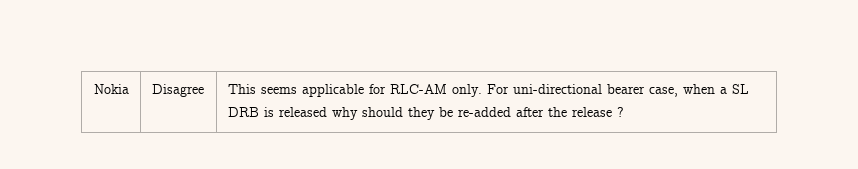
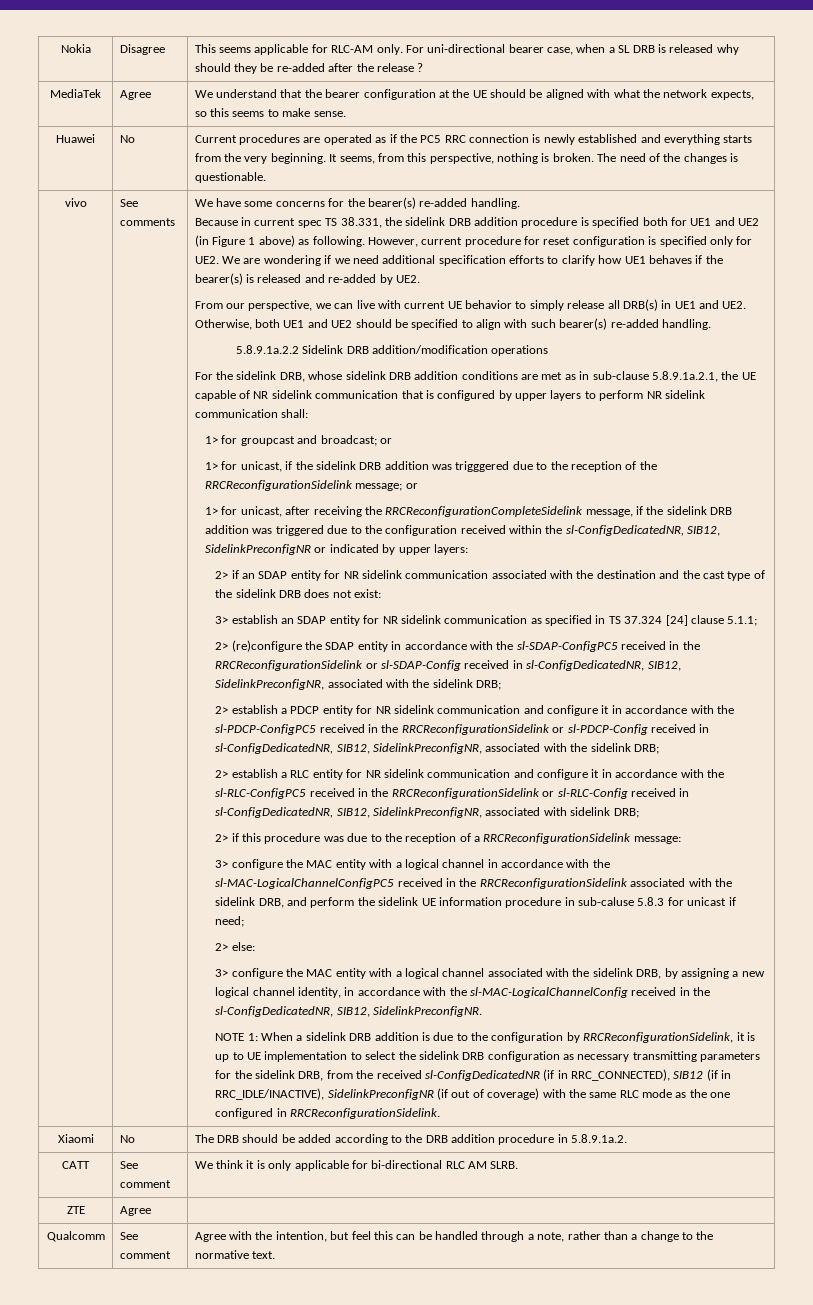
(624, 112) none -> [50,89,101,98] [119,90,151,100] [194,89,754,100] [194,108,346,117] [56,134,95,143] [119,135,135,143] [194,134,753,145] [194,153,739,164] [194,172,266,183] [64,198,87,207] [119,199,138,207] [119,218,175,226] [194,197,520,209] [194,217,760,228] [194,235,753,247] [194,255,723,266] [194,273,420,285] [194,299,747,311] [194,318,711,330] [235,345,549,356] [194,371,756,382] [194,390,705,401] [194,409,309,418] [205,435,392,446] [205,461,657,472] [205,480,418,491] [205,506,733,517] [205,525,721,536] [205,544,468,555] [215,570,765,581] [215,589,382,598] [215,615,758,626] [215,640,700,652] [215,660,681,671] [215,679,502,690] [215,705,734,716] [215,724,710,735] [215,743,659,754] [215,769,724,780] [215,788,690,799] [215,807,639,818] [215,833,681,844] [215,859,610,870] [215,878,732,889] [215,897,736,908] [215,916,245,927] [215,942,255,951] [215,968,765,979] [215,987,711,998] [215,1006,483,1017] [215,1032,755,1043] [215,1051,761,1062] [215,1069,732,1081] [215,1088,731,1100] [215,1108,441,1119] [57,1134,94,1143] [119,1135,135,1143] [194,1134,628,1145] [62,1161,90,1169] [119,1161,138,1169] [119,1180,171,1188] [194,1160,519,1171] [66,1206,85,1214] [119,1206,151,1216] [46,1231,105,1242] [119,1232,138,1240] [119,1251,171,1259] [194,1231,714,1242] [194,1250,276,1259] // MediaTek | Agree | We understand that the bearer configuration at the UE should be aligned with what the network expects, so this seems to make sense. // Huawei | No | Current procedures are operated as if the PC5 RRC connection is newly established and everything starts from the very beginning. It seems, from this perspective, nothing is broken. The need of the changes is questionable. // vivo | See comments | We have some concerns for the bearer(s) re-added handling. // Because in current spec TS 38.331, the sidelink DRB addition procedure is specified both for UE1 and UE2 (in Figure 1 above) as following. However, current procedure for reset configuration is specified only for UE2. We are wondering if we need additional specification efforts to clarify how UE1 behaves if the bearer(s) is released and re-added by UE2. // From our perspective, we can live with current UE behavior to simply release all DRB(s) in UE1 and UE2. Otherwise, both UE1 and UE2 should be specified to align with such bearer(s) re-added handling. // 5.8.9.1a.2.2 Sidelink DRB addition/modification operations // For the sidelink DRB, whose sidelink DRB addition conditions are met as in sub-clause 5.8.9.1a.2.1, the UE capable of NR sidelink communication that is configured by upper layers to perform NR sidelink communication shall: // 1> for groupcast and broadcast; or // 1> for unicast, if the sidelink DRB addition was trigggered due to the reception of the RRCReconfigurationSidelink message; or // 1> for unicast, after receiving the RRCReconfigurationCompleteSidelink message, if the sidelink DRB addition was triggered due to the configuration received within the sl-ConfigDedicatedNR, SIB12, SidelinkPreconfigNR or indicated by upper layers: // 2> if an SDAP entity for NR sidelink communication associated with the destination and the cast type of the sidelink DRB does not exist: // 3> establish an SDAP entity for NR sidelink communication as specified in TS 37.324 [24] clause 5.1.1; // 2> (re)configure the SDAP entity in accordance with the sl-SDAP-ConfigPC5 received in the RRCReconfigurationSidelink or sl-SDAP-Config received in sl-ConfigDedicatedNR, SIB12, SidelinkPreconfigNR, associated with the sidelink DRB; // 2> establish a PDCP entity for NR sidelink communication and configure it in accordance with the sl-PDCP-ConfigPC5 received in the RRCReconfigurationSidelink or sl-PDCP-Config received in sl-ConfigDedicatedNR, SIB12, SidelinkPreconfigNR, associated with the sidelink DRB; // 2> establish a RLC entity for NR sidelink communication and configure it in accordance with the sl-RLC-ConfigPC5 received in the RRCReconfigurationSidelink or sl-RLC-Config received in sl-ConfigDedicatedNR, SIB12, SidelinkPreconfigNR, associated with sidelink DRB; // 2> if this procedure was due to the reception of a RRCReconfigurationSidelink message: // 3> configure the MAC entity with a logical channel in accordance with the sl-MAC-LogicalChannelConfigPC5 received in the RRCReconfigurationSidelink associated with the sidelink DRB, and perform the sidelink UE information procedure in sub-caluse 5.8.3 for unicast if need; // 2> else: // 3> configure the MAC entity with a logical channel associated with the sidelink DRB, by assigning a new logical channel identity, in accordance with the sl-MAC-LogicalChannelConfig received in the sl-ConfigDedicatedNR, SIB12, SidelinkPreconfigNR. // NOTE 1: When a sidelink DRB addition is due to the configuration by RRCReconfigurationSidelink, it is up to UE implementation to select the sidelink DRB configuration as necessary transmitting parameters for the sidelink DRB, from the received sl-ConfigDedicatedNR (if in RRC_CONNECTED), SIB12 (if in RRC_IDLE/INACTIVE), SidelinkPreconfigNR (if out of coverage) with the same RLC mode as the one configured in RRCReconfigurationSidelink. // Xiaomi | No | The DRB should be added according to the DRB addition procedure in 5.8.9.1a.2. // CATT | See comment | We think it is only applicable for bi-directional RLC AM SLRB. // ZTE | Agree | // Qualcomm | See comment | Agree with the intention, but feel this can be handled through a note, rather than a change to the normative text.

